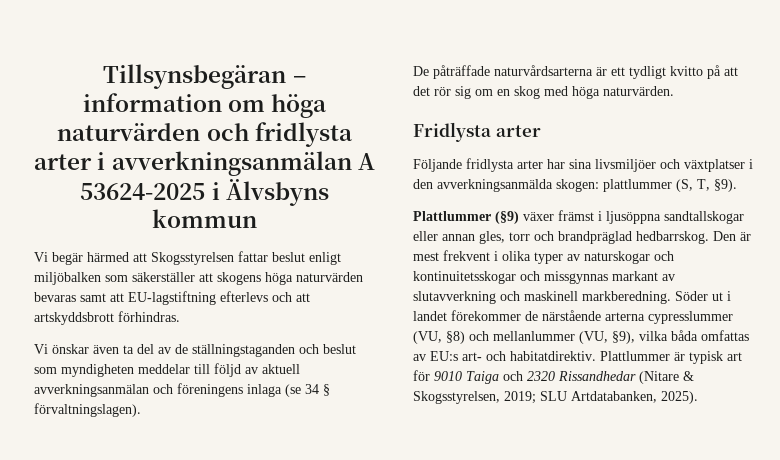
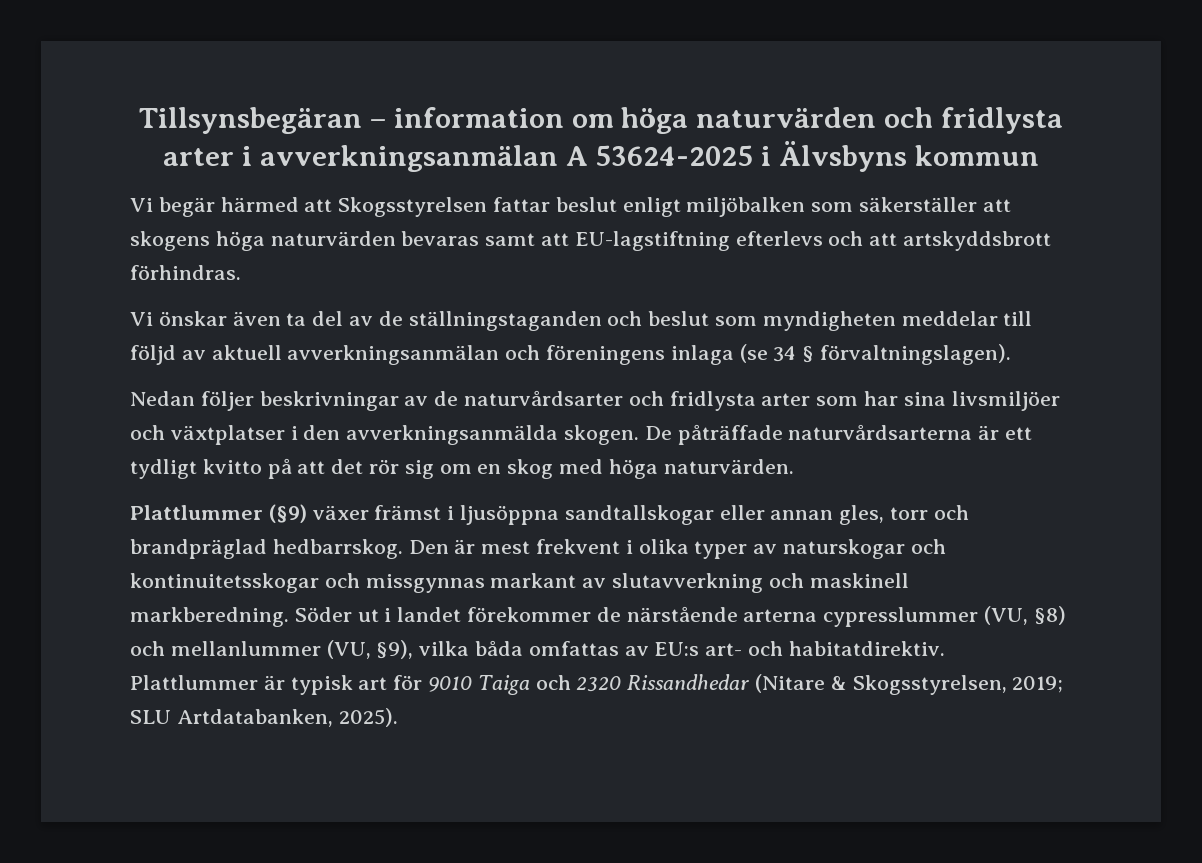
(141, 410) none -> [130,390,1060,411] [130,425,640,445] Nedan följer beskrivningar av de naturvårdsarter och fridlysta arter som har sina livsmiljöer och växtplatser i den avverkningsanmälda skogen.
[413,122,541,142] [413,158,753,172] [413,179,737,192] // Fridlysta arter // Följande fridlysta arter har sina livsmiljöer och växtplatser i den avverkningsanmälda skogen: plattlummer (S, T, §9). -> (794, 466) none

